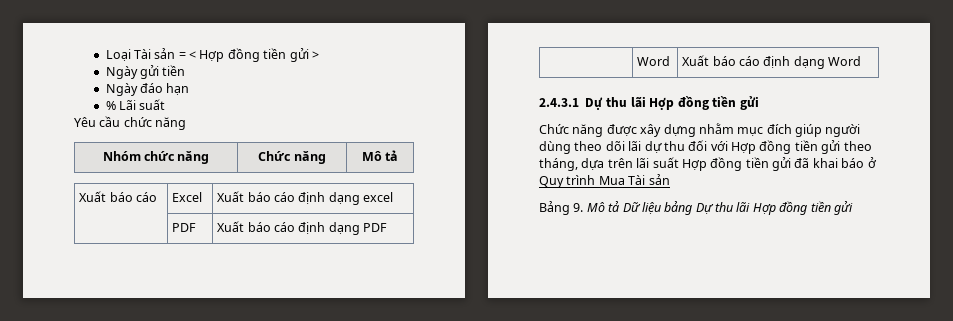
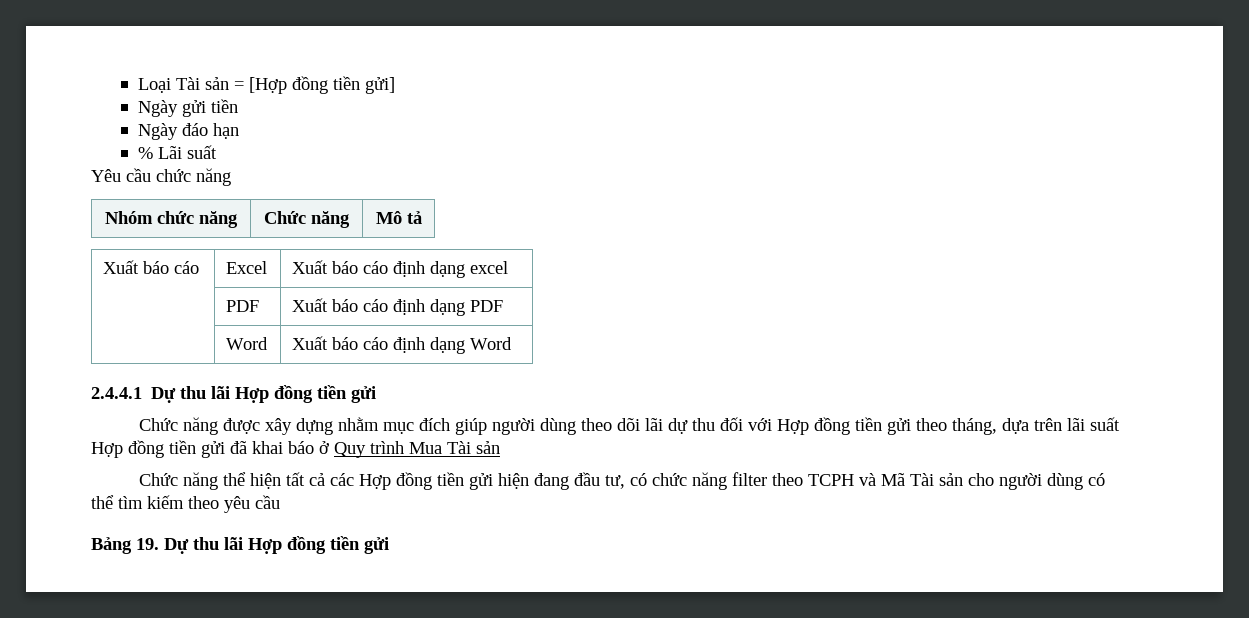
[189,48,319,62] < Hợp đồng tiền gửi > -> [249,76,396,94] [Hợp đồng tiền gửi]
[539,98,579,107] 2.4.3.1 -> [91,387,142,399] 2.4.4.1
[539,201,693,215] Bảng 9. Mô tả Dữ liệu bảng -> [138,472,1105,490] [91,495,280,513] [91,537,159,554] Chức năng thể hiện tất cả các Hợp đồng tiền gửi hiện đang đầu tư, có chức năng filter theo TCPH và Mã Tài sản cho người dùng có thể tìm kiếm theo yêu cầu // Bảng 19.

